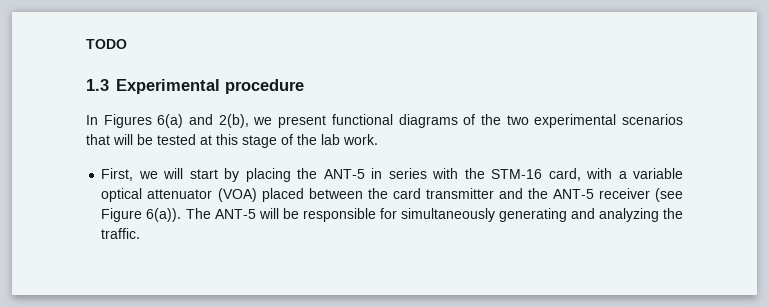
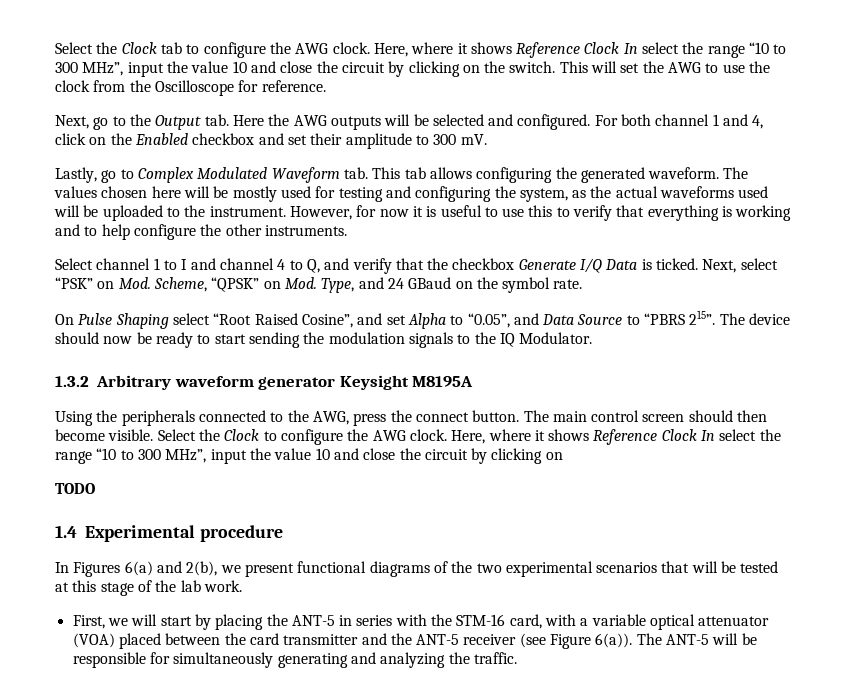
(86, 44) none -> [55,42,787,58] [55,61,771,77] [55,80,326,96] [55,114,764,130] [55,133,487,149] [55,167,749,183] [54,186,769,202] [54,205,792,221] [55,224,347,240] [55,258,778,274] [55,277,583,293] [55,310,791,329] [55,332,593,348] [55,375,474,390] [55,410,768,426] [55,429,781,445] [55,448,563,464] Select the Clock tab to configure the AWG clock. Here, where it shows Reference Clock In select the range “10 to 300 MHz”, input the value 10 and close the circuit by clicking on the switch. This will set the AWG to use the clock from the Oscilloscope for reference. // Next, go to the Output tab. Here the AWG outputs will be selected and configured. For both channel 1 and 4, click on the Enabled checkbox and set their amplitude to 300 mV. // Lastly, go to Complex Modulated Waveform tab. This tab allows configuring the generated waveform. The values chosen here will be mostly used for testing and configuring the system, as the actual waveforms used will be uploaded to the instrument. However, for now it is useful to use this to verify that everything is working and to help configure the other instruments. // Select channel 1 to I and channel 4 to Q, and verify that the checkbox Generate I/Q Data is ticked. Next, select “PSK” on Mod. Scheme, “QPSK” on Mod. Type, and 24 GBaud on the symbol rate. // On Pulse Shaping select “Root Raised Cosine”, and set Alpha to “0.05”, and Data Source to “PBRS 215”. The device should now be ready to start sending the modulation signals to the IQ Modulator. // 1.3.2 Arbitrary waveform generator Keysight M8195A // Using the peripherals connected to the AWG, press the connect button. The main control screen should then become visible. Select the Clock to configure the AWG clock. Here, where it shows Reference Clock In select the range “10 to 300 MHz”, input the value 10 and close the circuit by clicking on //
[86,79,109,91] 1.3 -> [55,525,77,538] 1.4

